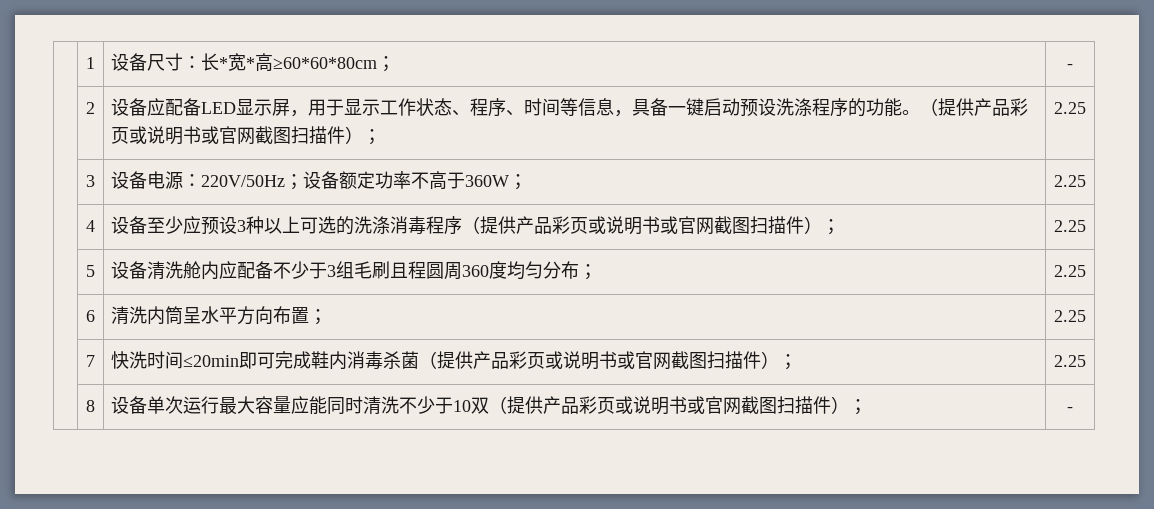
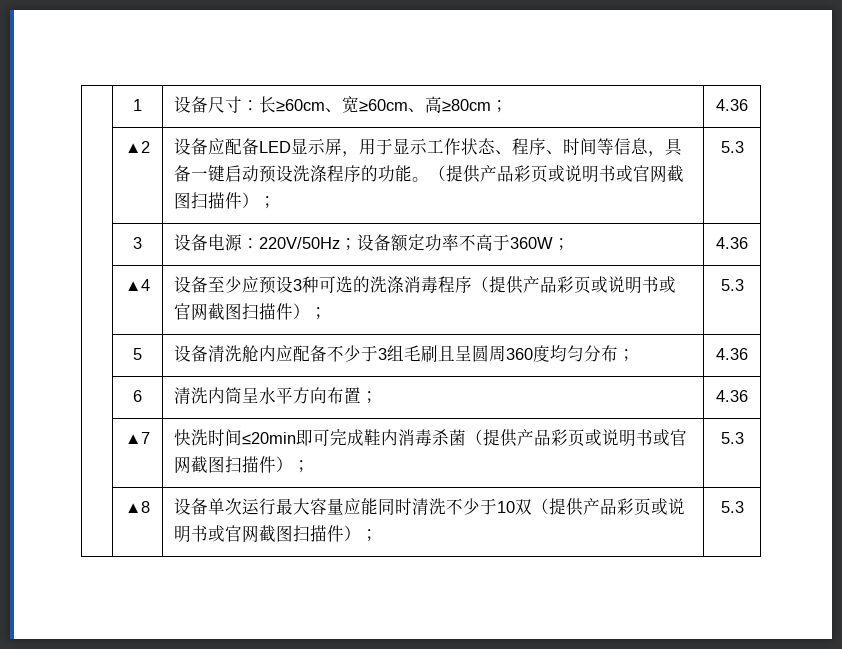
[218,53,395,72] [1067,64,1073,69] [86,102,95,114] *宽*高≥60*60*80cm； | - // | 2 -> [275,96,508,113] [716,99,748,111] [125,141,150,153] ≥60cm、宽≥60cm、高≥80cm； | 4.36 // | ▲2
[1054,102,1086,114] 2.25 -> [720,141,744,153] 5.3
[1054,175,1086,187] [86,220,95,232] 2.25 // | 4 -> [716,237,748,249] [125,279,150,291] 4.36 // | ▲4
[263,216,300,234] 以上 -> (319, 284) none
[1054,220,1086,232] 2.25 -> [720,279,744,291] 5.3
[407,261,426,279] 程 -> [454,345,472,361] 呈
[1054,265,1086,277] 2.25 -> [716,348,748,360] 4.36
[1054,310,1086,322] [86,355,95,367] 2.25 // | 7 -> [716,390,748,402] [125,432,150,444] 4.36 // | ▲7
[1054,355,1086,367] [86,400,95,412] 2.25 // | 8 -> [720,432,744,444] [125,501,150,513] 5.3 // | ▲8
[1067,407,1073,412] - -> [720,501,744,513] 5.3

